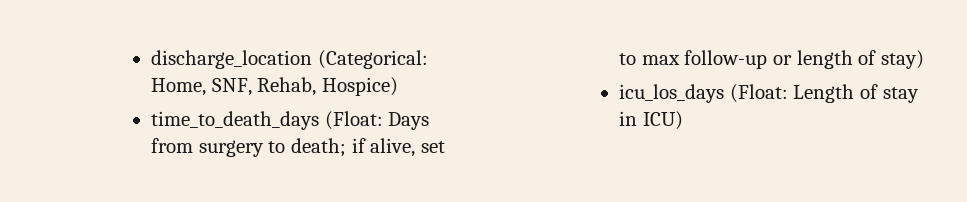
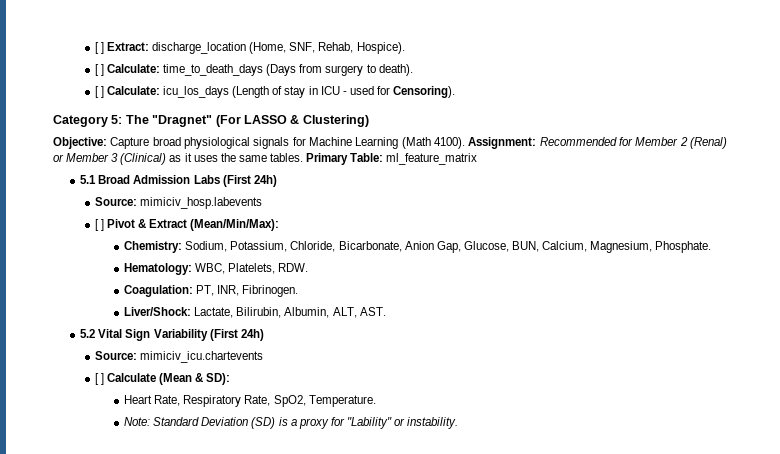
[151,50,428,69] [151,77,399,96] [151,111,430,130] [151,138,445,157] [619,50,924,69] [619,84,919,103] [619,111,683,130] discharge_location (Categorical: Home, SNF, Rehab, Hospice) // time_to_death_days (Float: Days from surgery to death; if alive, set to max follow-up or length of stay) // icu_los_days (Float: Length of stay in ICU) -> [94,42,405,54] [94,64,413,76] [94,86,456,98] [53,115,369,127] [53,137,727,149] [53,153,478,165] [80,175,277,187] [94,197,262,209] [94,219,280,231] [124,241,712,253] [124,263,309,275] [124,285,299,297] [124,307,386,318] [80,329,264,341] [94,351,263,363] [94,373,231,385] [124,395,376,407] [124,417,459,429] [ ] Extract: discharge_location (Home, SNF, Rehab, Hospice). // [ ] Calculate: time_to_death_days (Days from surgery to death). // [ ] Calculate: icu_los_days (Length of stay in ICU - used for Censoring). // Category 5: The "Dragnet" (For LASSO & Clustering) // Objective: Capture broad physiological signals for Machine Learning (Math 4100). Assignment: Recommended for Member 2 (Renal) or Member 3 (Clinical) as it uses the same tables. Primary Table: ml_feature_matrix // 5.1 Broad Admission Labs (First 24h) // Source: mimiciv_hosp.labevents // [ ] Pivot & Extract (Mean/Min/Max): // Chemistry: Sodium, Potassium, Chloride, Bicarbonate, Anion Gap, Glucose, BUN, Calcium, Magnesium, Phosphate. // Hematology: WBC, Platelets, RDW. // Coagulation: PT, INR, Fibrinogen. // Liver/Shock: Lactate, Bilirubin, Albumin, ALT, AST. // 5.2 Vital Sign Variability (First 24h) // Source: mimiciv_icu.chartevents // [ ] Calculate (Mean & SD): // Heart Rate, Respiratory Rate, SpO2, Temperature. // Note: Standard Deviation (SD) is a proxy for "Lability" or instability.

